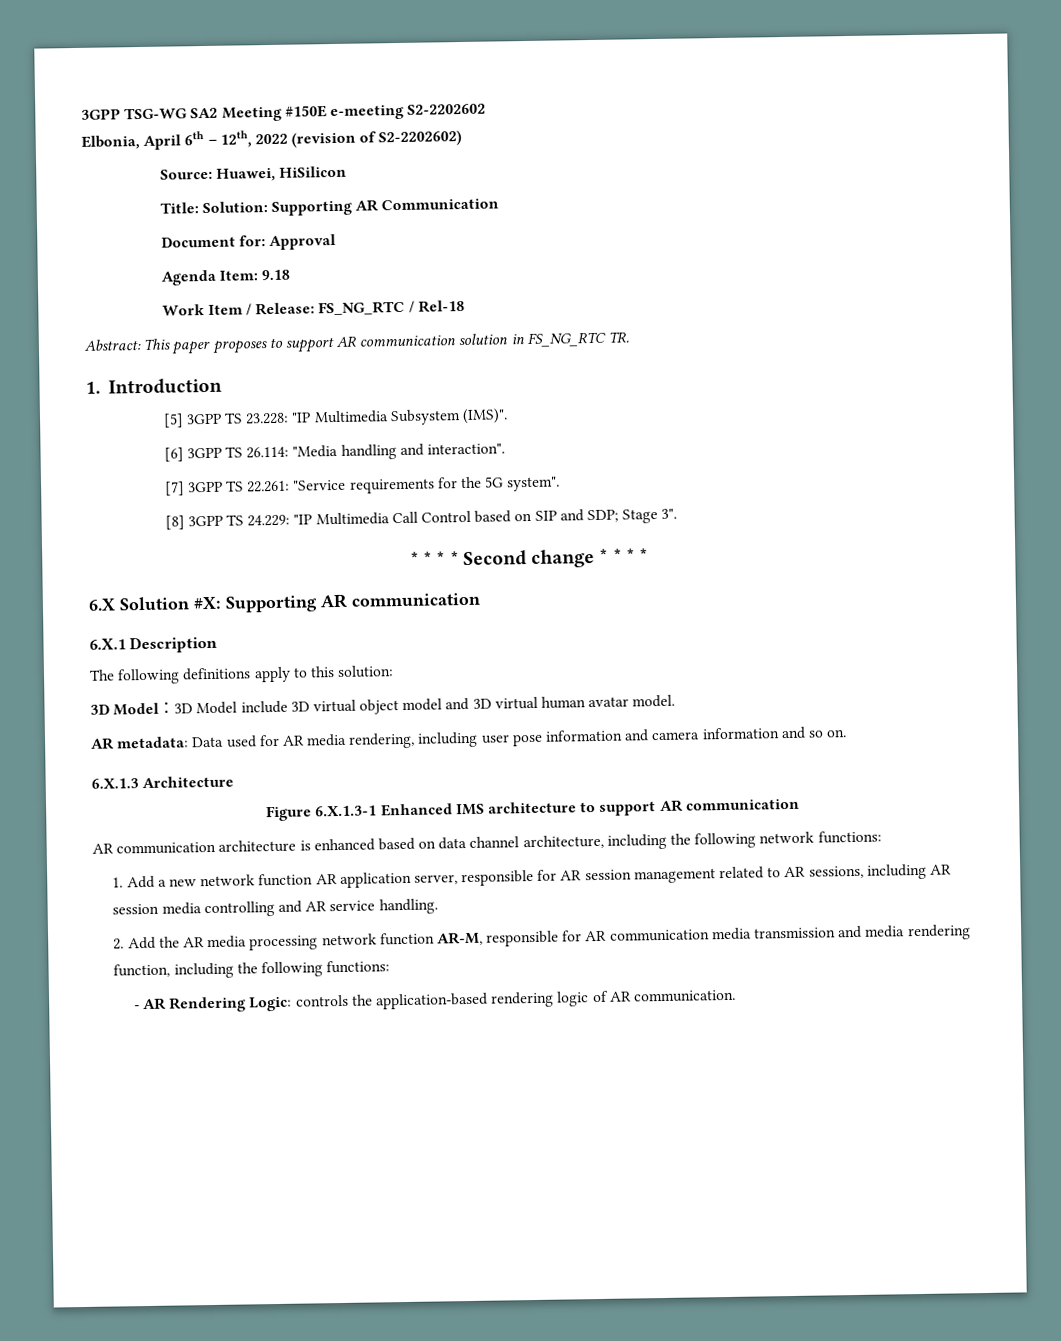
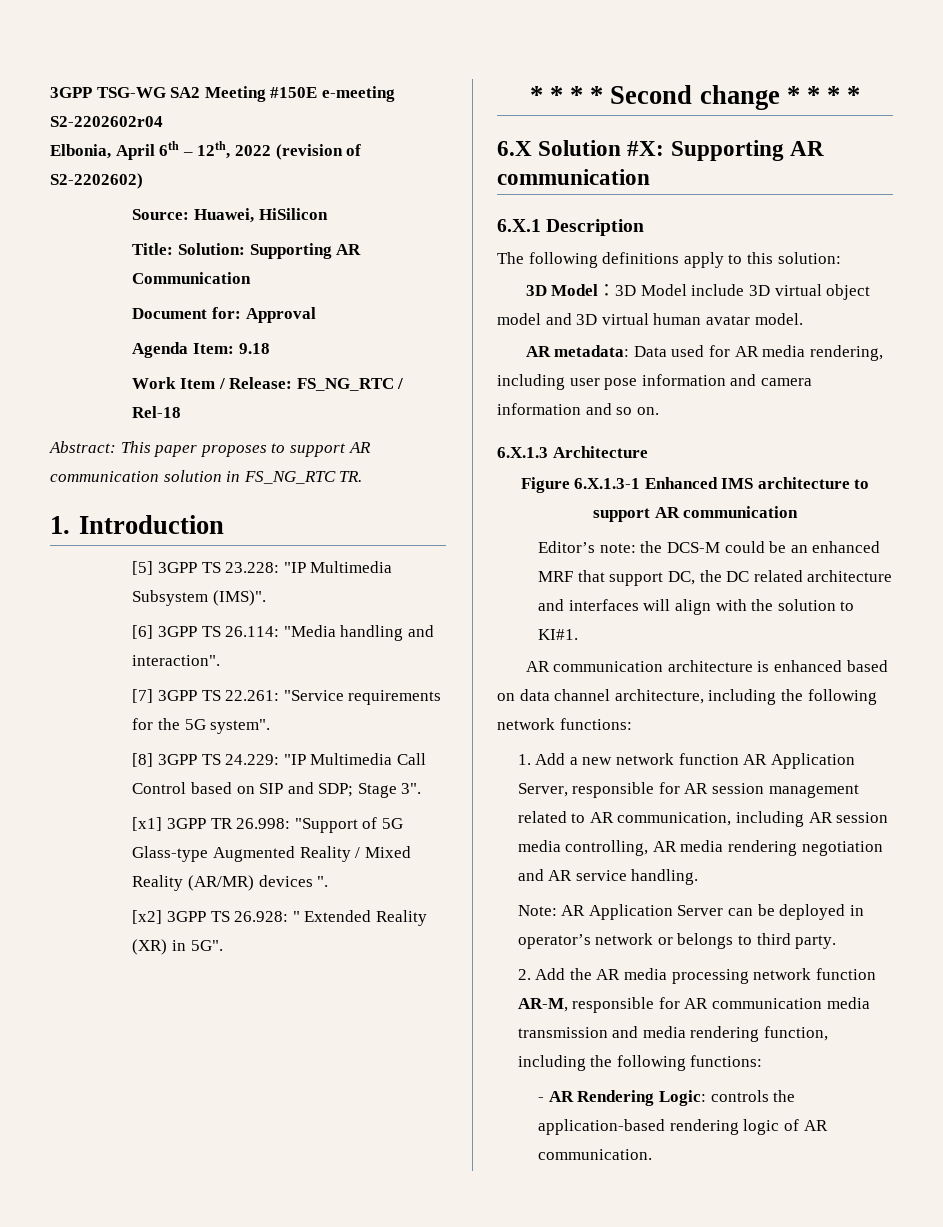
[407,103,487,115] S2-2202602 -> [50,116,163,127] S2-2202602r04
(678, 513) none -> [132,817,403,833] [132,846,411,862] [132,875,329,891] [132,910,427,926] [132,939,223,955] // [x1] 3GPP TR 26.998: "Support of 5G Glass-type Augmented Reality / Mixed Reality (AR/MR) devices ". // [x2] 3GPP TS 26.928: " Extended Reality (XR) in 5G".
(800, 804) none -> [538,541,881,553] [538,570,893,586] [538,599,855,615] [538,629,579,640] // Editor’s note: the DCS-M could be an enhanced MRF that support DC, the DC related architecture and interfaces will align with the solution to KI#1.
[339,871,458,888] application server, -> [770,753,855,769] [517,783,568,797] Application Server,
[808,865,864,879] sessions, -> [617,812,732,826] communication,
[203,901,275,918] controlling -> [565,840,883,856] controlling, AR media rendering negotiation
(438, 906) none -> [517,904,864,920] [517,933,837,949] // Note: AR Application Server can be deployed in operator’s network or belongs to third party.

